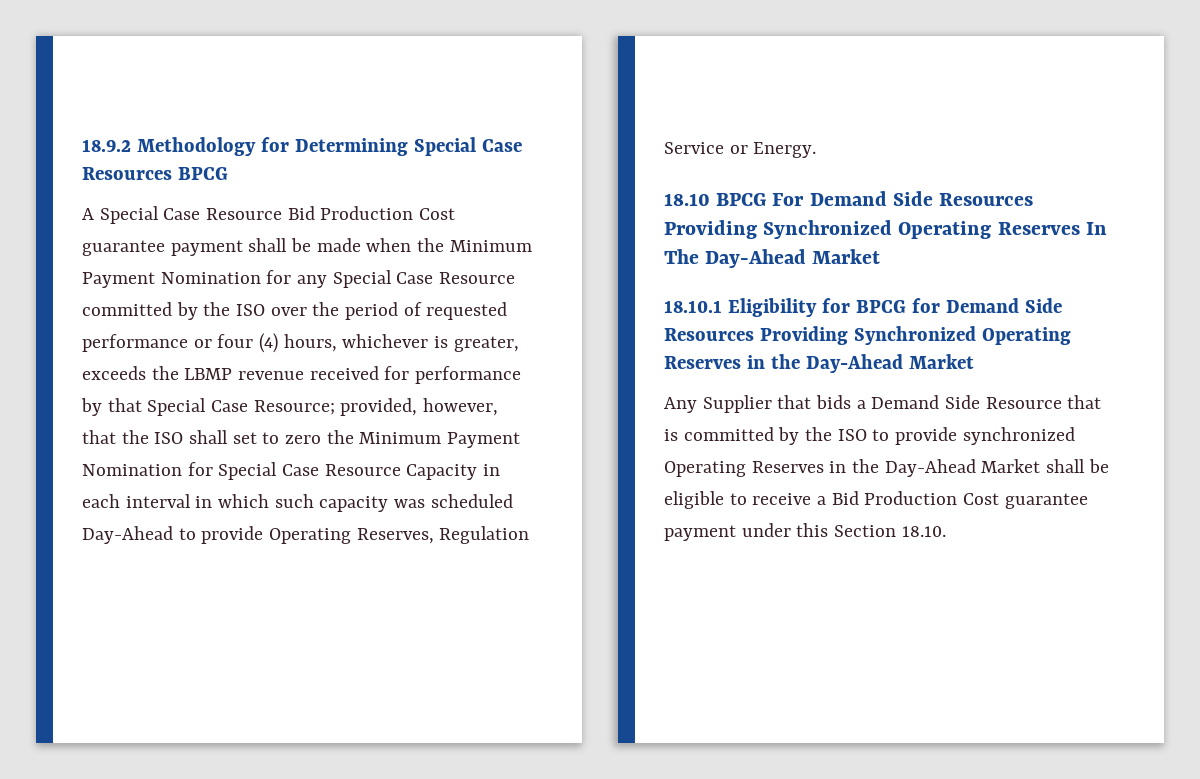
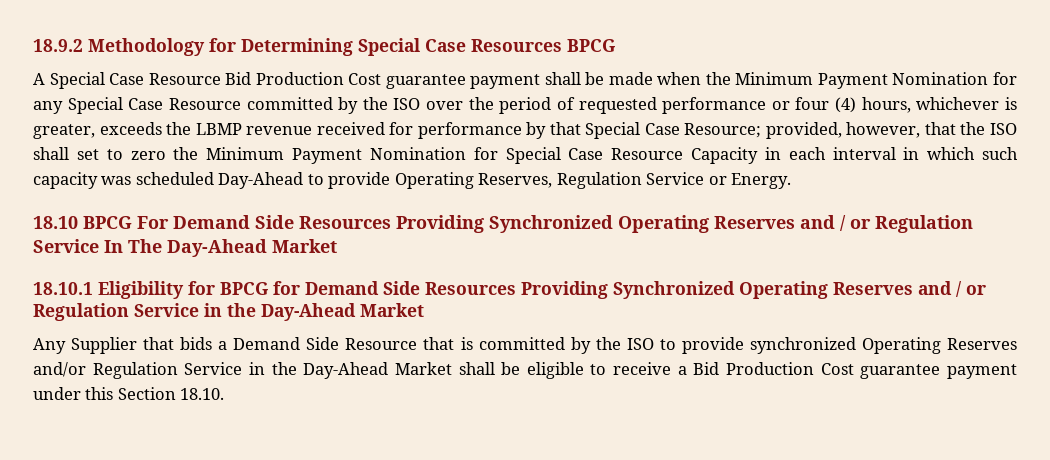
(1080, 228) none -> [800,215,973,233] [33,239,99,253] and / or Regulation Service
(741, 362) none -> [918,281,986,297] [33,303,199,321] and / or Regulation Service
(824, 467) none -> [33,362,243,379] and/or Regulation Service

